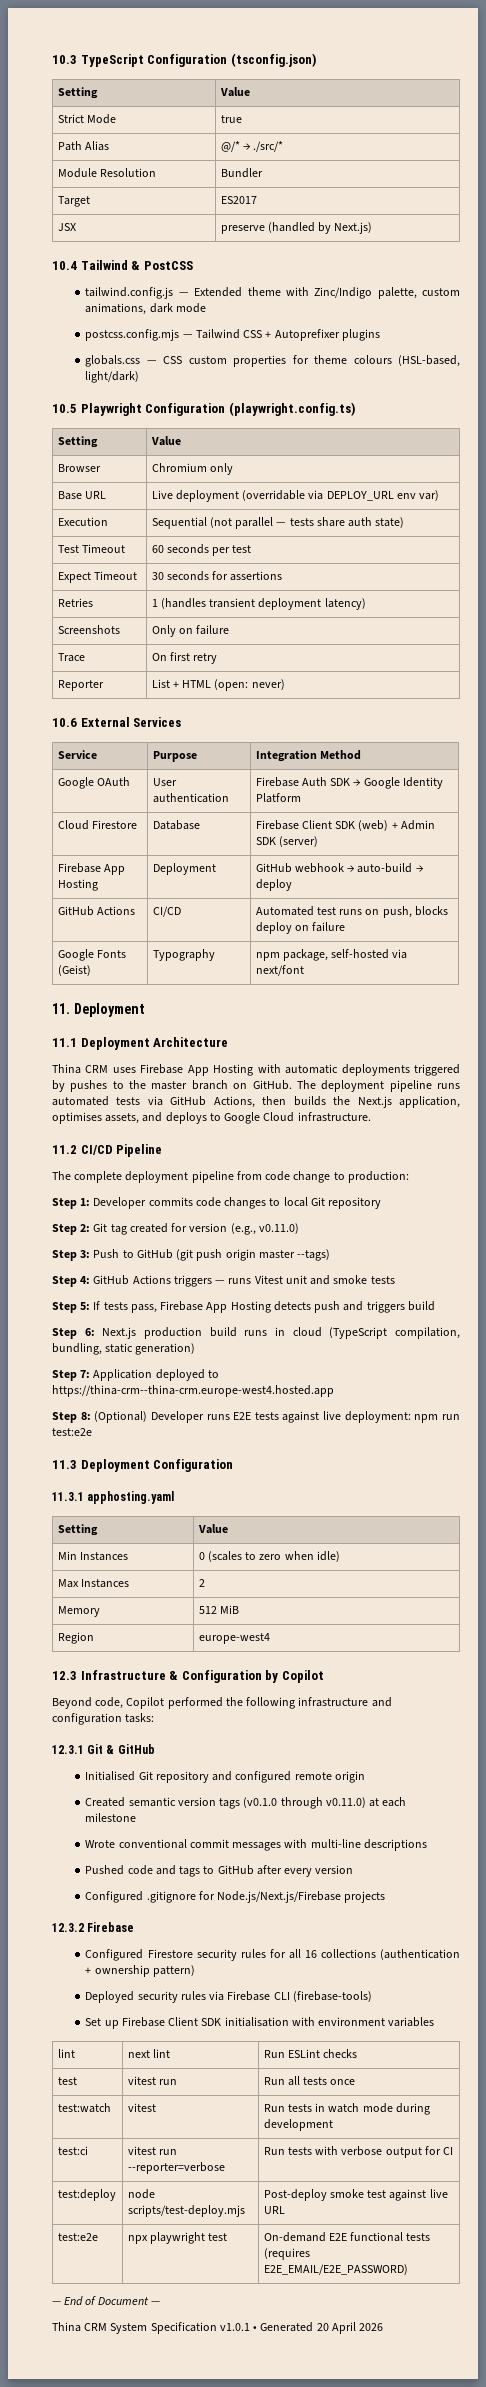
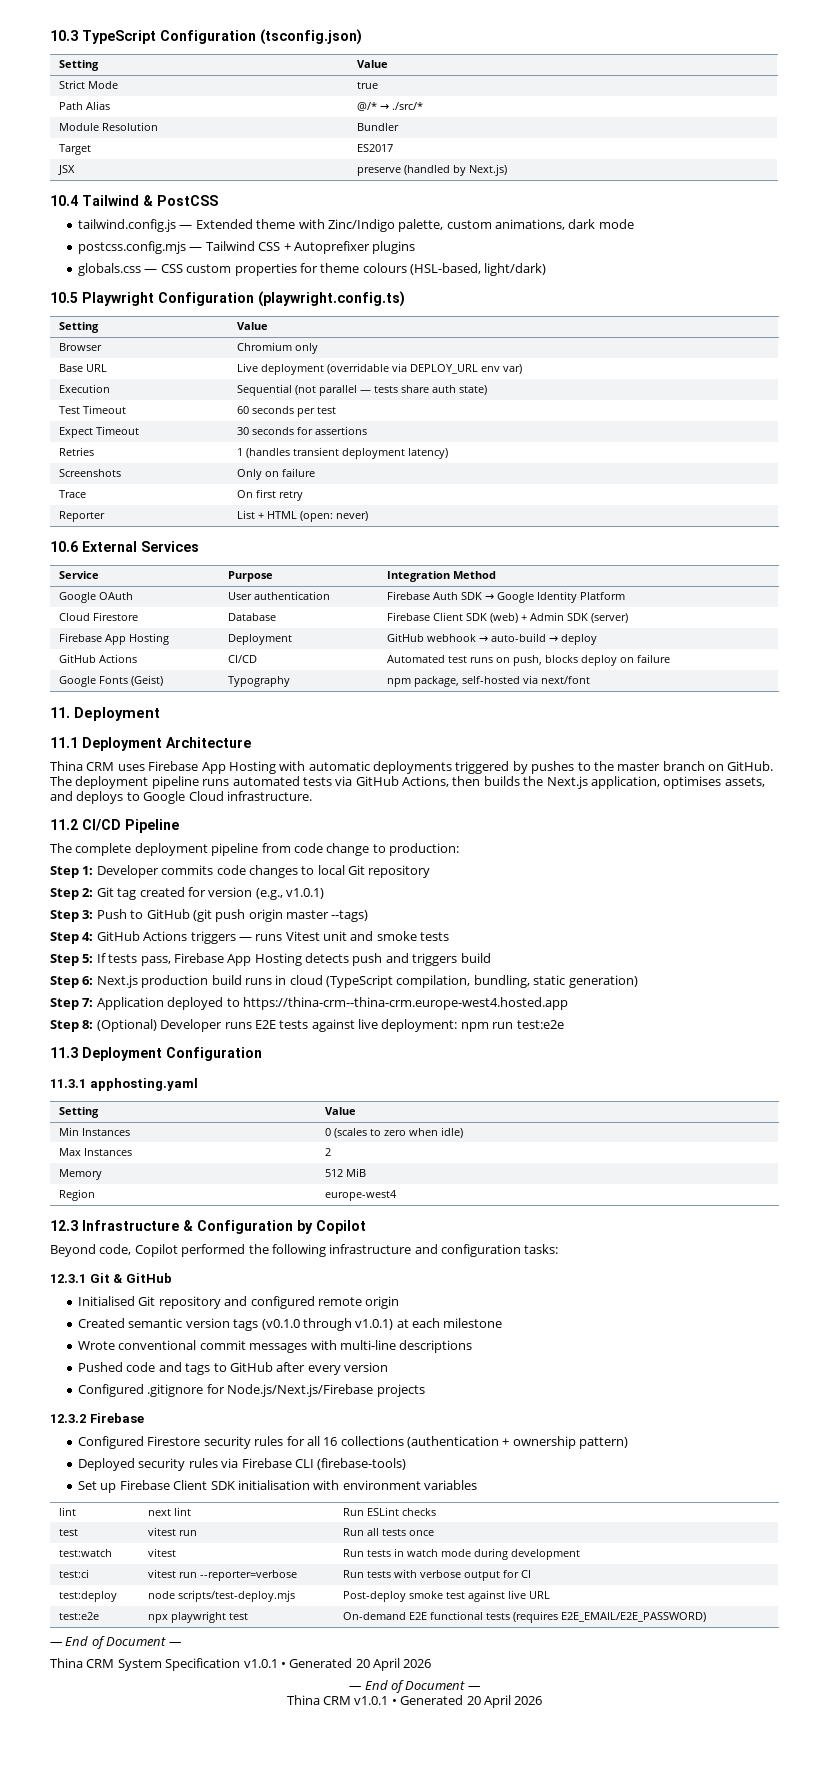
[258,1223,299,1234] v0.11.0) -> [286,888,324,899] v1.0.1)
[325,1797,366,1808] v0.11.0) -> [355,1319,394,1330] v1.0.1)
(384, 2327) none -> [349,1680,481,1693] [286,1695,543,1708] // — End of Document — // Thina CRM v1.0.1 • Generated 20 April 2026

